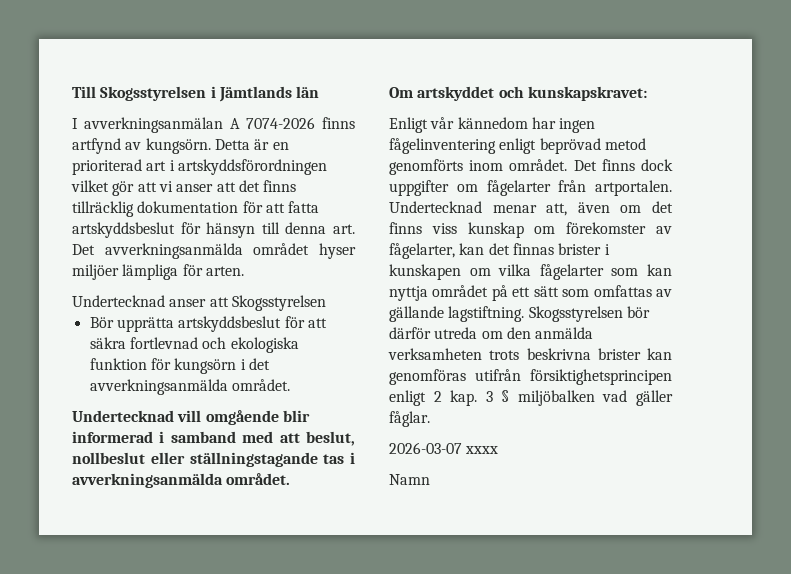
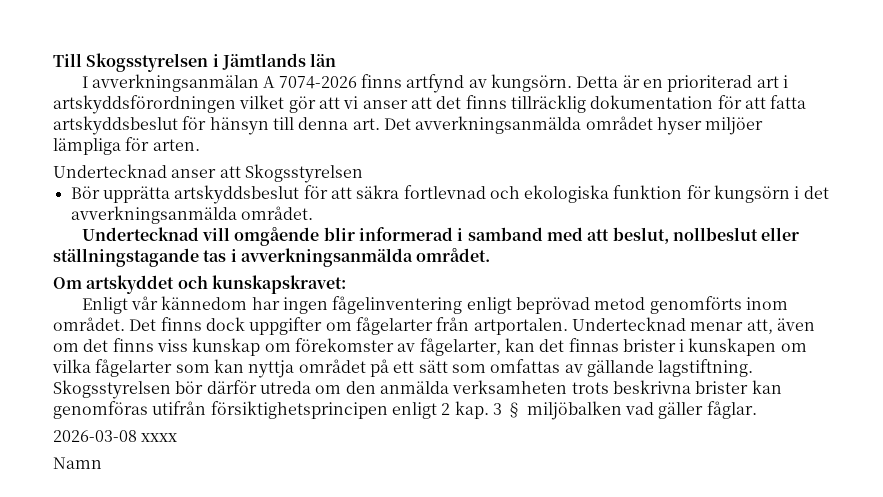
[389,442,462,454] 2026-03-07 -> [53,430,137,442] 2026-03-08

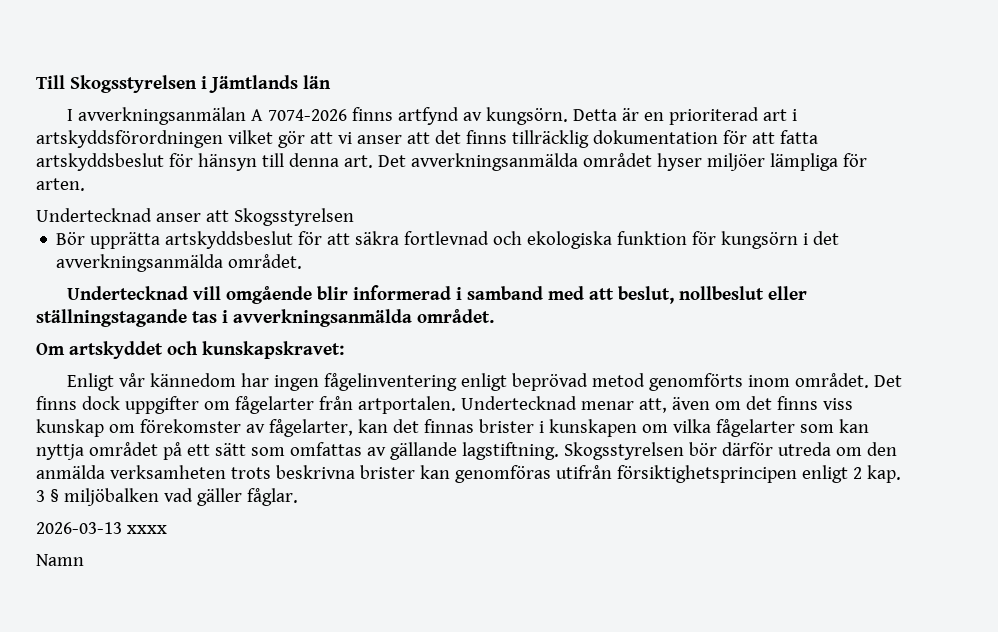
[53,430,137,442] 2026-03-08 -> [36,522,122,534] 2026-03-13

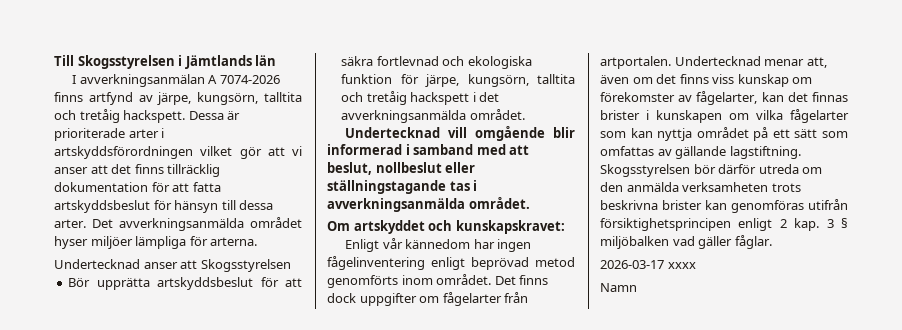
[485,107,787,125] kungsörn. Detta är en prioriterad art -> [157,92,302,105] [54,109,241,123] [54,128,159,141] järpe, kungsörn, talltita och tretåig hackspett. Dessa är prioriterade arter
[288,153,373,168] denna art. -> [239,200,274,210] [54,219,86,228] dessa arter.
[36,178,85,191] arten. -> [210,237,258,246] arterna.
[721,231,799,249] kungsörn -> [425,74,575,87] [341,91,470,105] järpe, kungsörn, talltita och tretåig hackspett
[36,522,122,534] 2026-03-13 -> [600,260,664,269] 2026-03-17

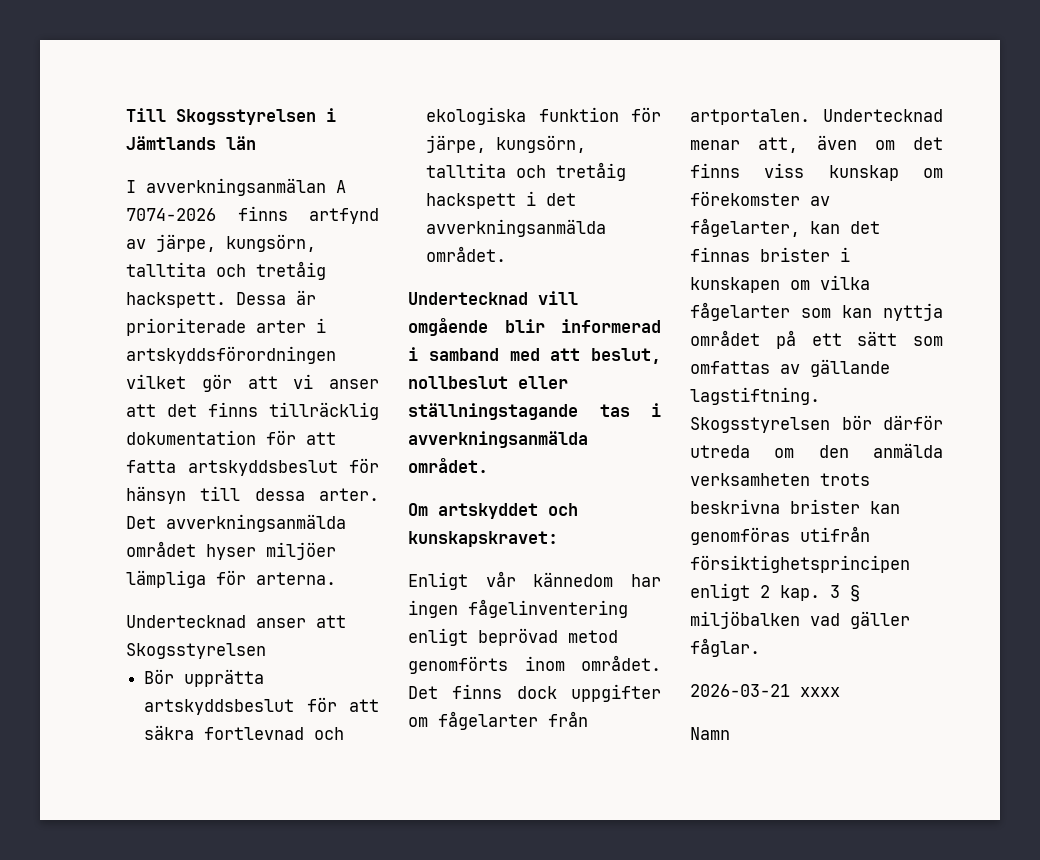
[600,260,664,269] 2026-03-17 -> [690,684,790,697] 2026-03-21

